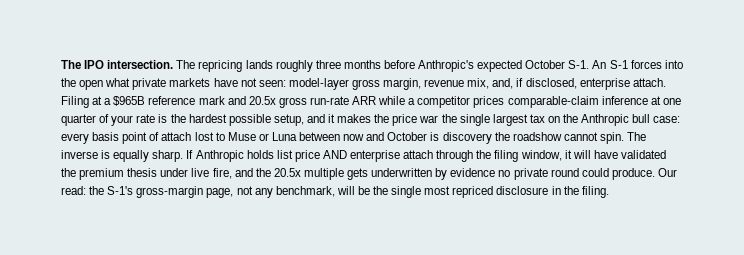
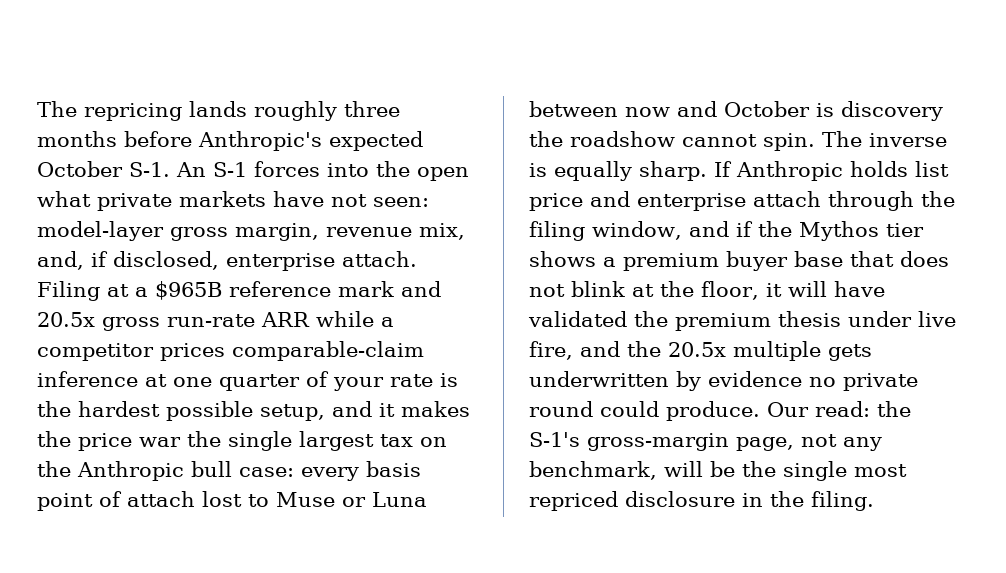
[61,60,196,69] The IPO intersection. The -> [37,101,77,117] The
[322,150,347,159] AND -> [590,191,630,207] and
(562, 155) none -> [688,221,924,241] [529,251,949,271] [529,281,759,300] and if the Mythos tier shows a premium buyer base that does not blink at the floor,

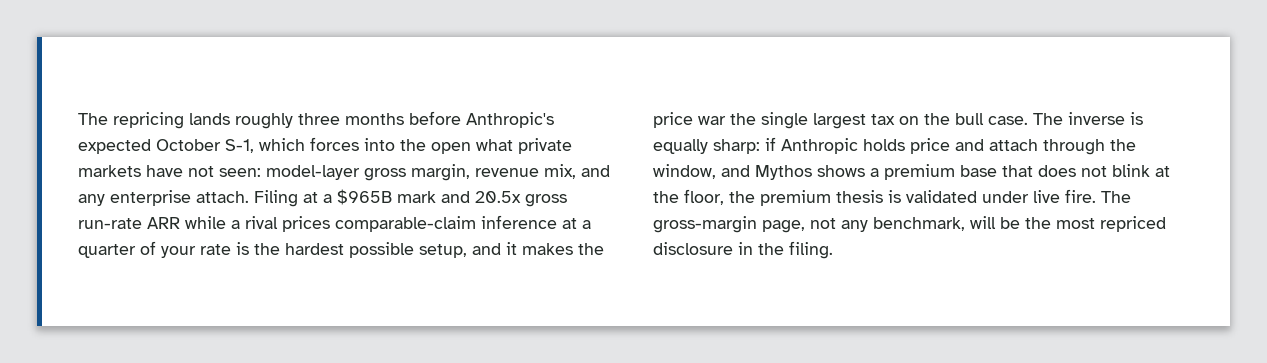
[129,162,248,177] S-1. An S-1 -> [225,138,305,153] S-1, which
[37,251,219,270] and, if disclosed, -> [581,165,610,177] [78,194,105,206] and any
[229,281,331,297] reference -> (392, 197) none
[37,343,154,361] competitor -> [245,216,278,229] rival
[173,377,212,387] one -> [582,220,591,229] a
[77,461,421,481] [37,491,427,511] [529,101,943,121] [529,131,815,151] Anthropic bull case: every basis point of attach lost to Muse or Luna between now and October is discovery the roadshow cannot spin. -> [955,113,1028,125] bull case.
[639,161,732,181] sharp. If -> [713,137,776,154] sharp: if
[915,161,949,177] list -> (905, 145) none
[637,193,746,211] enterprise -> (984, 145) none
[529,221,585,241] filing -> (1136, 145) none
[735,221,924,241] if the Mythos tier -> [755,165,812,180] Mythos
[726,251,788,271] buyer -> (955, 172) none
[765,281,885,297] [528,311,956,331] [529,341,872,361] [529,371,918,391] [529,401,911,421] [529,432,580,447] it will have validated the premium thesis under live fire, and the 20.5x multiple gets underwritten by evidence no private round could produce. Our read: the S-1's -> [729,189,1131,206] the premium thesis is validated under live fire. The
[783,461,847,481] single -> (1051, 223) none

